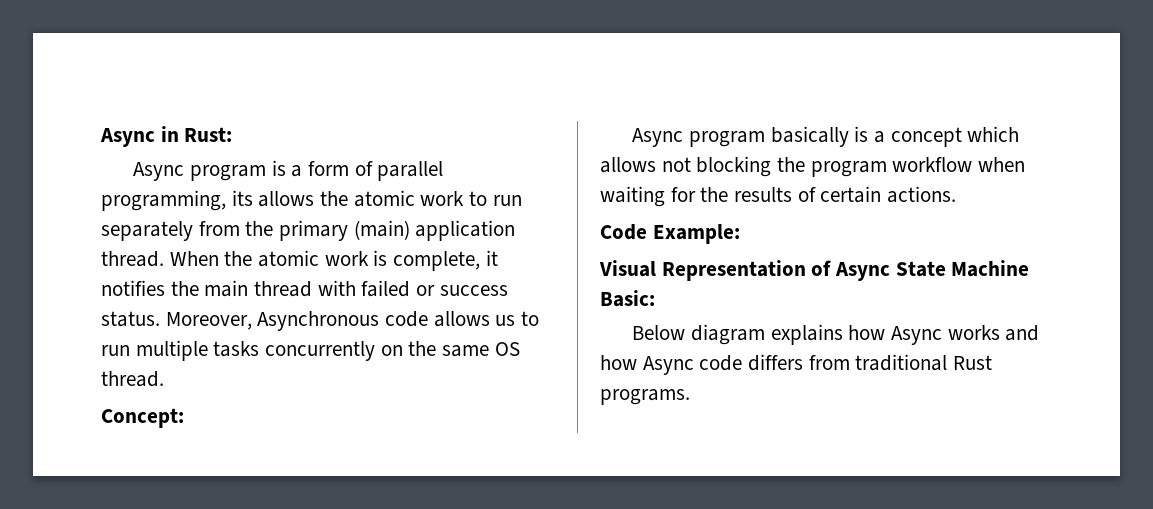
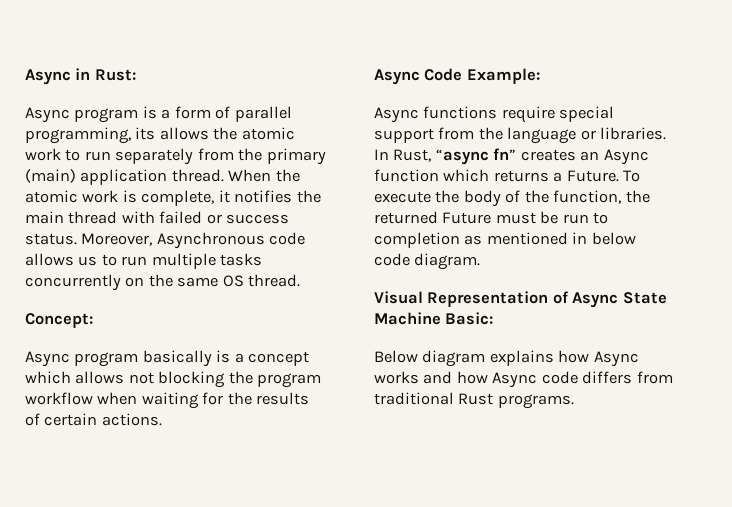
(957, 194) none -> [374,69,420,85] Async
(740, 234) none -> [374,106,615,123] [374,127,667,144] [374,148,649,165] [374,169,641,182] [374,190,650,207] [374,211,609,224] [374,232,636,248] [374,253,481,270] // Async functions require special support from the language or libraries. In Rust, “async fn” creates an Async function which returns a Future. To execute the body of the function, the returned Future must be run to completion as mentioned in below code diagram.

